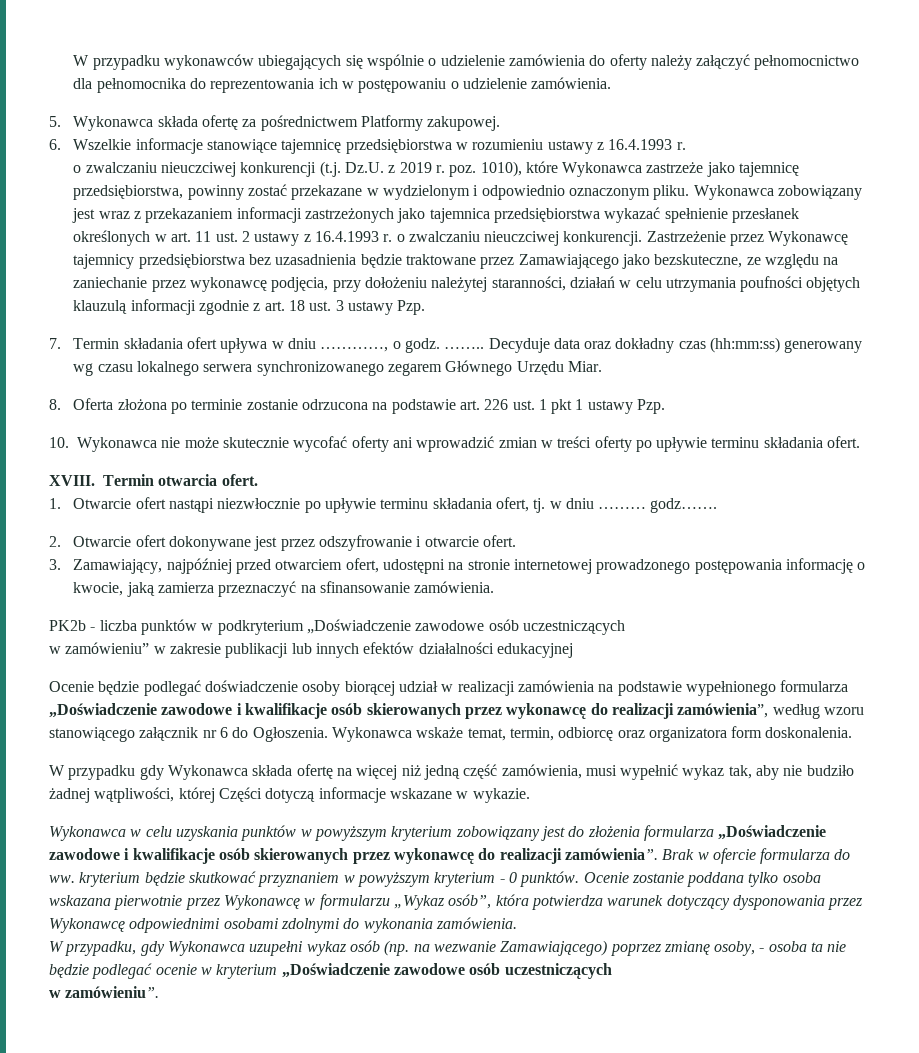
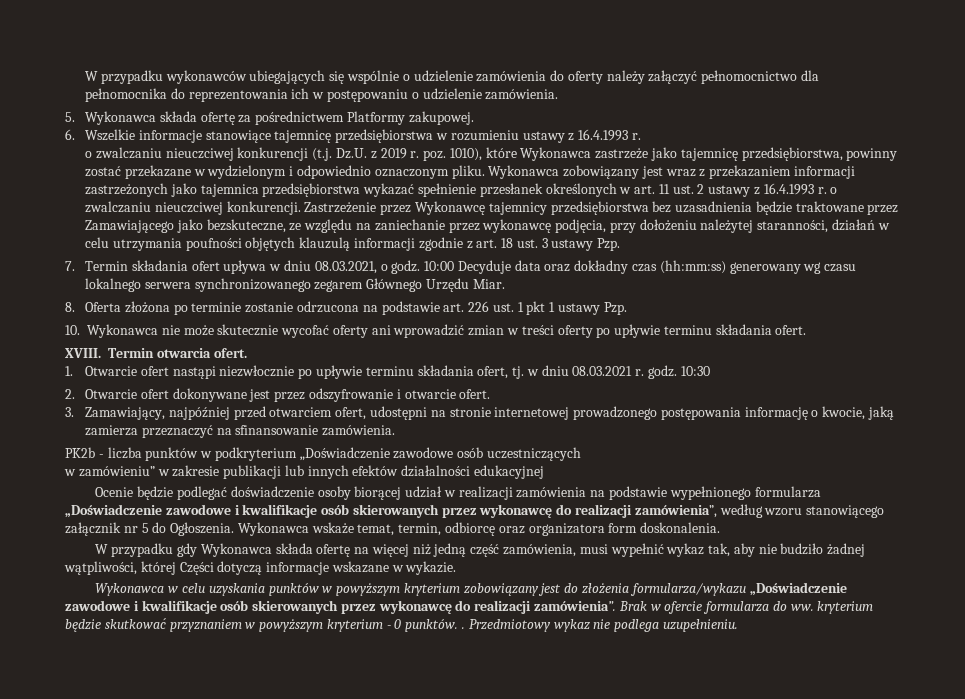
[320,347,389,352] …………, -> [314,261,377,274] 08.03.2021,
[444,347,485,349] …….. -> [424,261,455,271] 10:00
[598,498,718,513] ……… godz……. -> [572,365,710,379] 08.03.2021 r. godz. 10:30
[219,727,228,738] 6 -> [141,523,149,533] 5
[643,825,714,841] formularza -> [629,583,746,596] formularza/wykazu
[583,872,821,887] [49,894,864,910] [49,917,517,933] [49,940,847,956] [49,963,612,979] [49,986,160,998] Ocenie zostanie poddana tylko osoba wskazana pierwotnie przez Wykonawcę w formularzu „Wykaz osób”, która potwierdza warunek dotyczący dysponowania przez Wykonawcę odpowiednimi osobami zdolnymi do wykonania zamówienia. // W przypadku, gdy Wykonawca uzupełni wykaz osób (np. na wezwanie Zamawiającego) poprzez zmianę osoby, - osoba ta nie będzie podlegać ocenie w kryterium „Doświadczenie zawodowe osób uczestniczących // w zamówieniu”. -> [462,619,738,632] . Przedmiotowy wykaz nie podlega uzupełnieniu.

